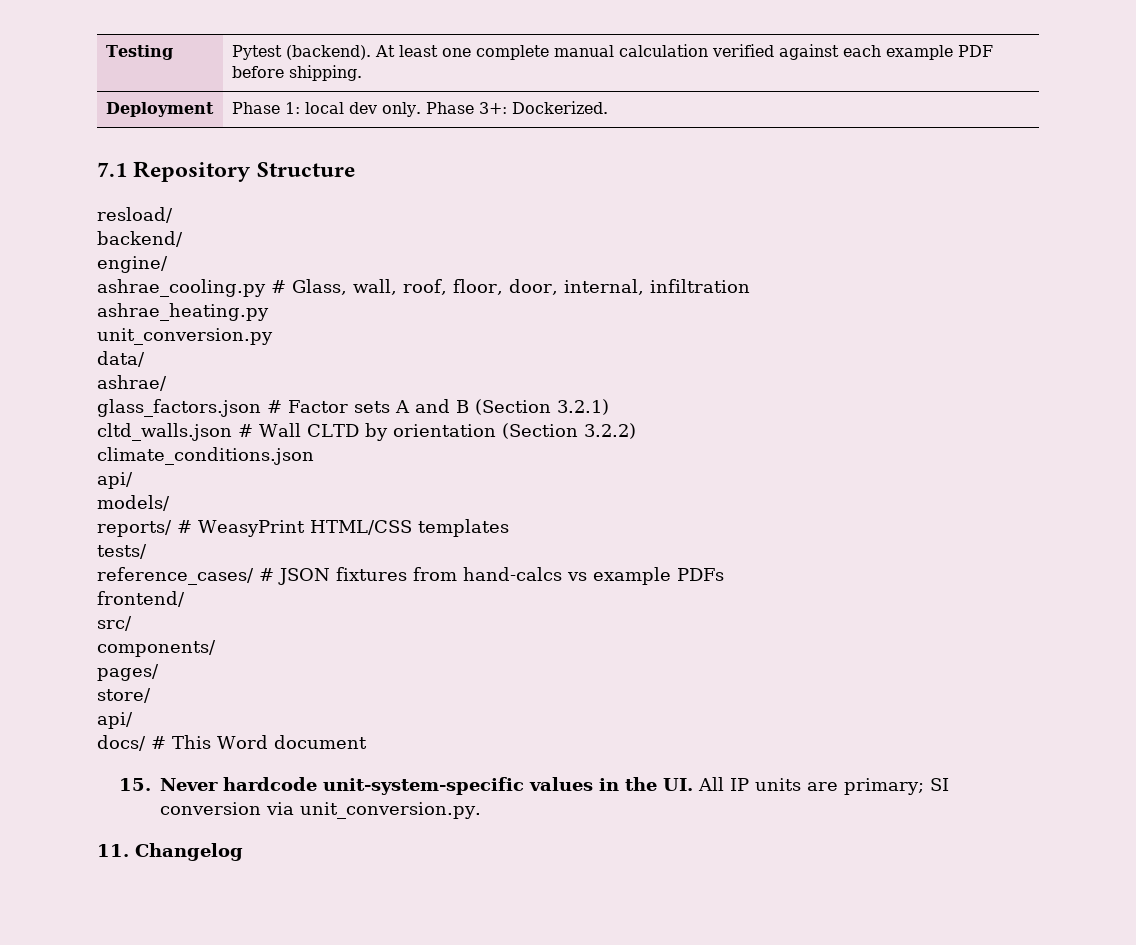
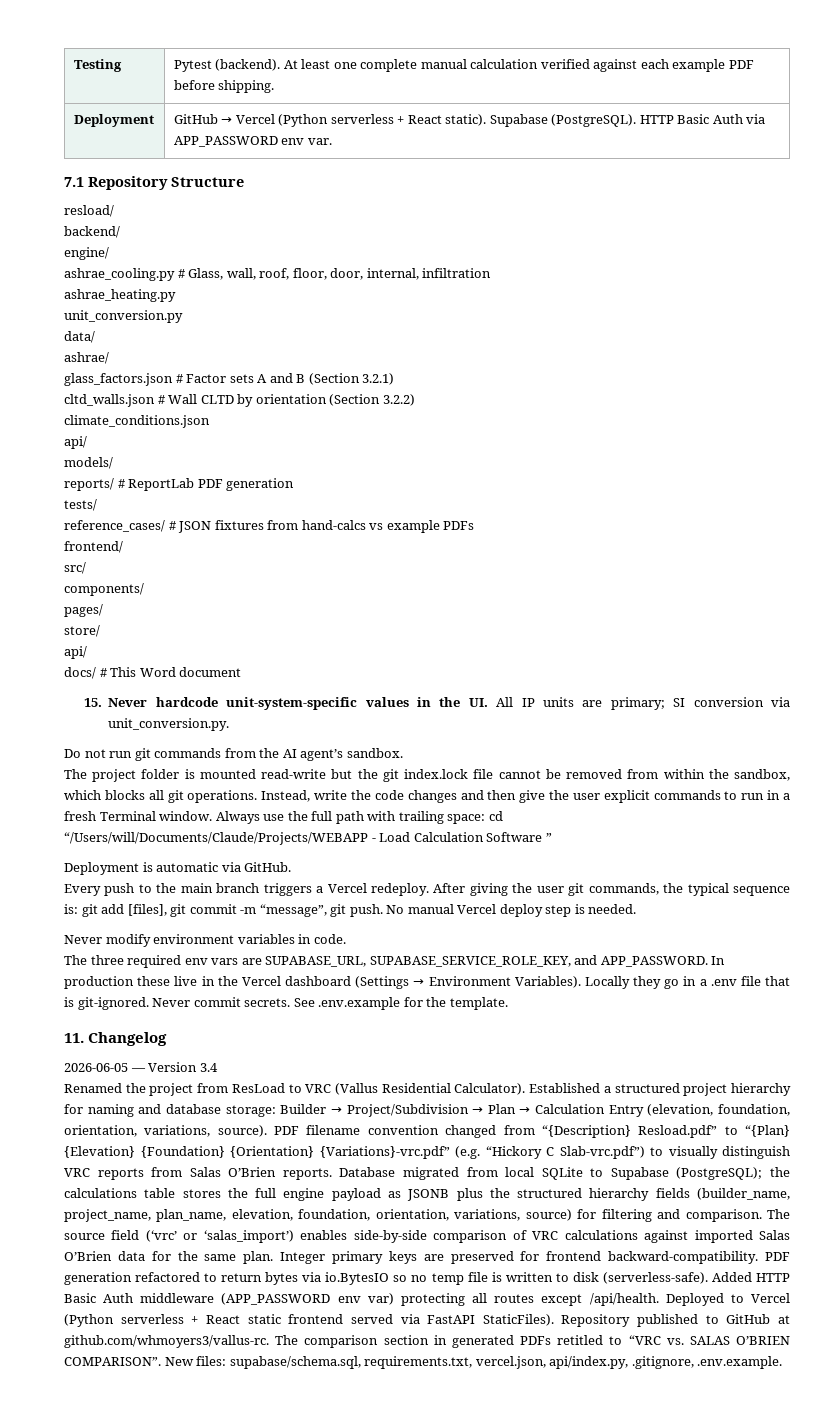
[232,101,609,117] Phase 1: local dev only. Phase 3+: Dockerized. -> [173,114,766,127] [173,136,332,147] GitHub → Vercel (Python serverless + React static). Supabase (PostgreSQL). HTTP Basic Auth via APP_PASSWORD env var.
[198,519,509,537] WeasyPrint HTML/CSS templates -> [128,478,295,491] ReportLab PDF generation
[97,843,243,861] 11. Changelog -> [64,748,403,761] [64,769,791,782] [64,790,791,803] [64,811,503,824] [64,832,552,845] [64,862,292,875] [64,883,791,896] [64,904,637,917] [64,934,346,947] [64,955,726,968] [64,976,790,989] [64,997,508,1010] [64,1032,168,1046] [64,1062,218,1072] [64,1083,791,1096] [64,1104,790,1117] [64,1125,791,1138] [64,1146,790,1159] [64,1167,790,1180] [64,1188,791,1201] [64,1209,791,1222] [64,1230,790,1243] [64,1251,790,1264] [64,1272,790,1285] [64,1293,790,1306] [64,1314,790,1327] [64,1335,790,1348] [64,1356,783,1369] Do not run git commands from the AI agent’s sandbox. // The project folder is mounted read-write but the git index.lock file cannot be removed from within the sandbox, which blocks all git operations. Instead, write the code changes and then give the user explicit commands to run in a fresh Terminal window. Always use the full path with trailing space: cd “/Users/will/Documents/Claude/Projects/WEBAPP - Load Calculation Software ” // Deployment is automatic via GitHub. // Every push to the main branch triggers a Vercel redeploy. After giving the user git commands, the typical sequence is: git add [files], git commit -m “message”, git push. No manual Vercel deploy step is needed. // Never modify environment variables in code. // The three required env vars are SUPABASE_URL, SUPABASE_SERVICE_ROLE_KEY, and APP_PASSWORD. In production these live in the Vercel dashboard (Settings → Environment Variables). Locally they go in a .env file that is git-ignored. Never commit secrets. See .env.example for the template. // 11. Changelog // 2026-06-05 — Version 3.4 // Renamed the project from ResLoad to VRC (Vallus Residential Calculator). Established a structured project hierarchy for naming and database storage: Builder → Project/Subdivision → Plan → Calculation Entry (elevation, foundation, orientation, variations, source). PDF filename convention changed from “{Description} Resload.pdf” to “{Plan} {Elevation} {Foundation} {Orientation} {Variations}-vrc.pdf” (e.g. “Hickory C Slab-vrc.pdf”) to visually distinguish VRC reports from Salas O’Brien reports. Database migrated from local SQLite to Supabase (PostgreSQL); the calculations table stores the full engine payload as JSONB plus the structured hierarchy fields (builder_name, project_name, plan_name, elevation, foundation, orientation, variations, source) for filtering and comparison. The source field (‘vrc’ or ‘salas_import’) enables side-by-side comparison of VRC calculations against imported Salas O’Brien data for the same plan. Integer primary keys are preserved for frontend backward-compatibility. PDF generation refactored to return bytes via io.BytesIO so no temp file is written to disk (serverless-safe). Added HTTP Basic Auth middleware (APP_PASSWORD env var) protecting all routes except /api/health. Deployed to Vercel (Python serverless + React static frontend served via FastAPI StaticFiles). Repository published to GitHub at github.com/whmoyers3/vallus-rc. The comparison section in generated PDFs retitled to “VRC vs. SALAS O’BRIEN COMPARISON”. New files: supabase/schema.sql, requirements.txt, vercel.json, api/index.py, .gitignore, .env.example.

